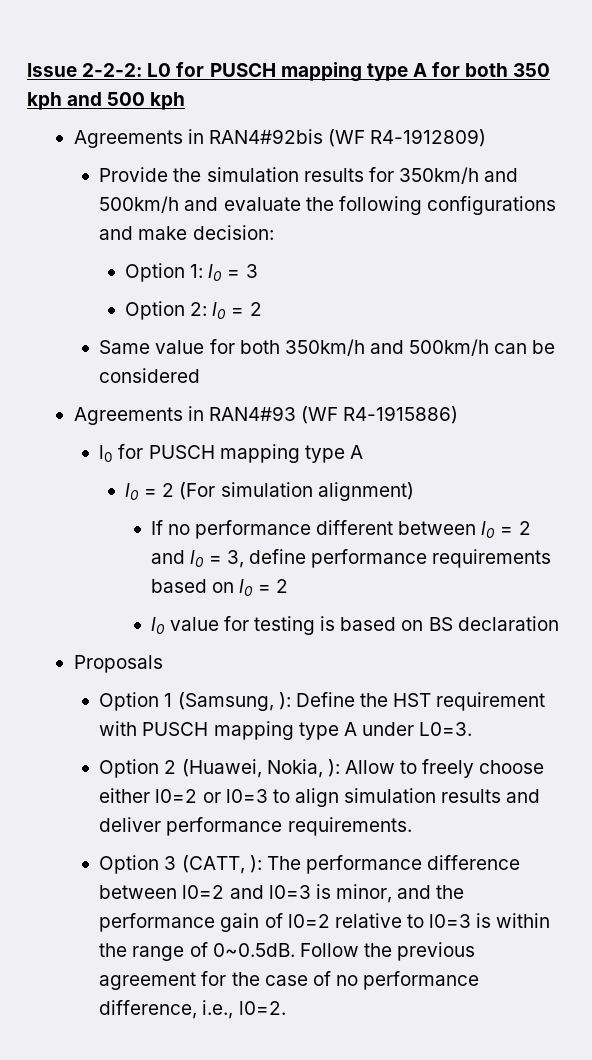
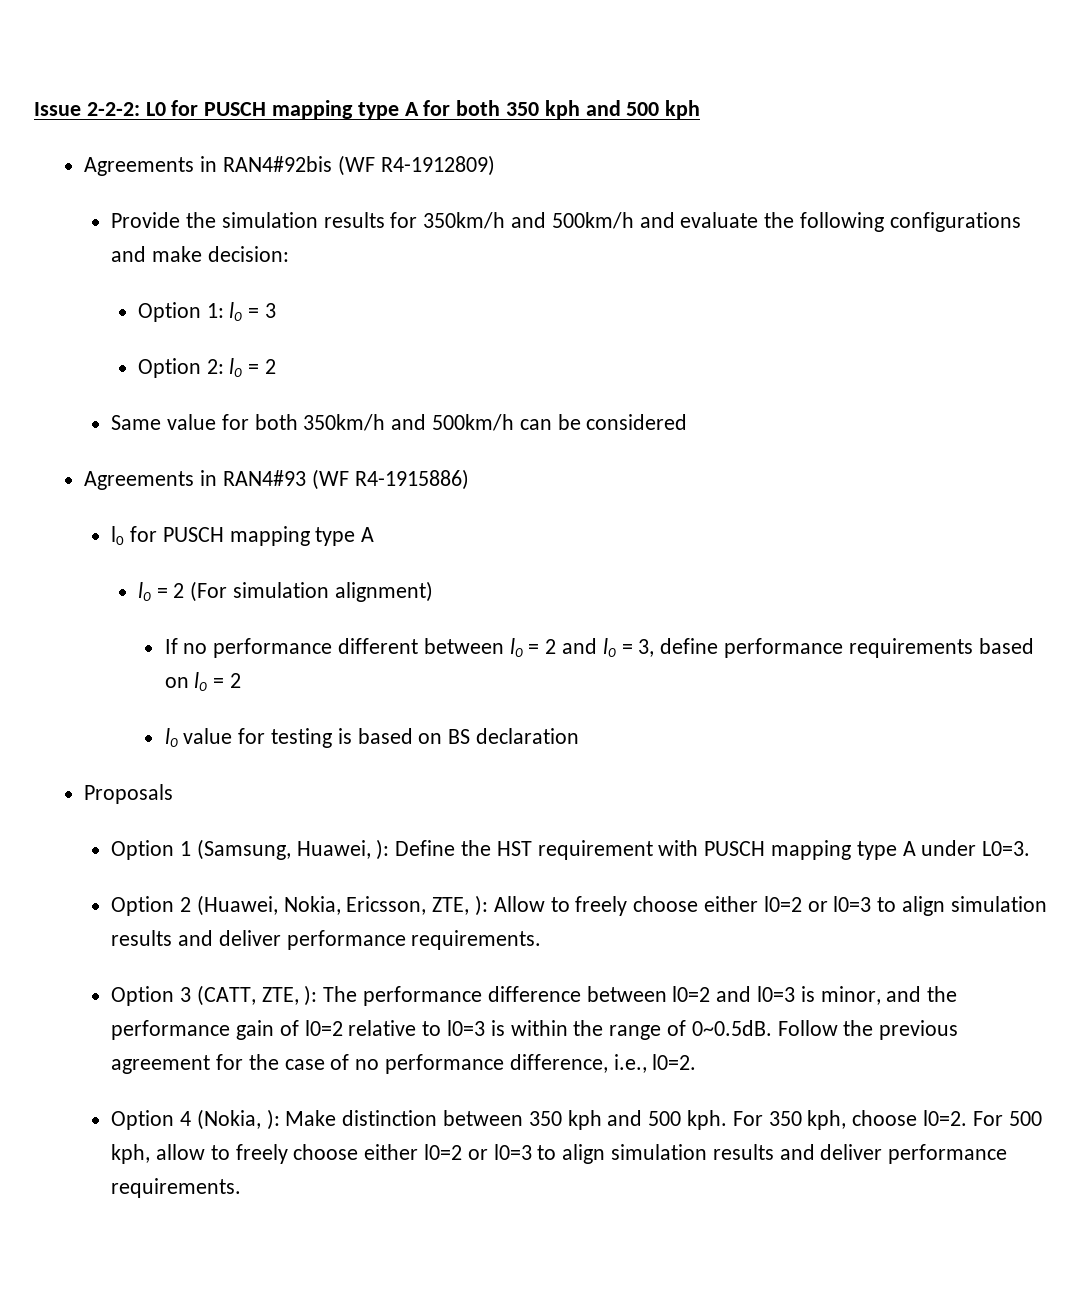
(274, 701) none -> [296,840,371,859] Huawei,
(323, 768) none -> [346,896,470,915] Ericsson, ZTE,
(245, 864) none -> [261,987,299,1005] ZTE,
(286, 1008) none -> [111,1109,1042,1130] [111,1144,1008,1164] [111,1178,242,1198] // Option 4 (Nokia, ): Make distinction between 350 kph and 500 kph. For 350 kph, choose l0=2. For 500 kph, allow to freely choose either l0=2 or l0=3 to align simulation results and deliver performance requirements.

